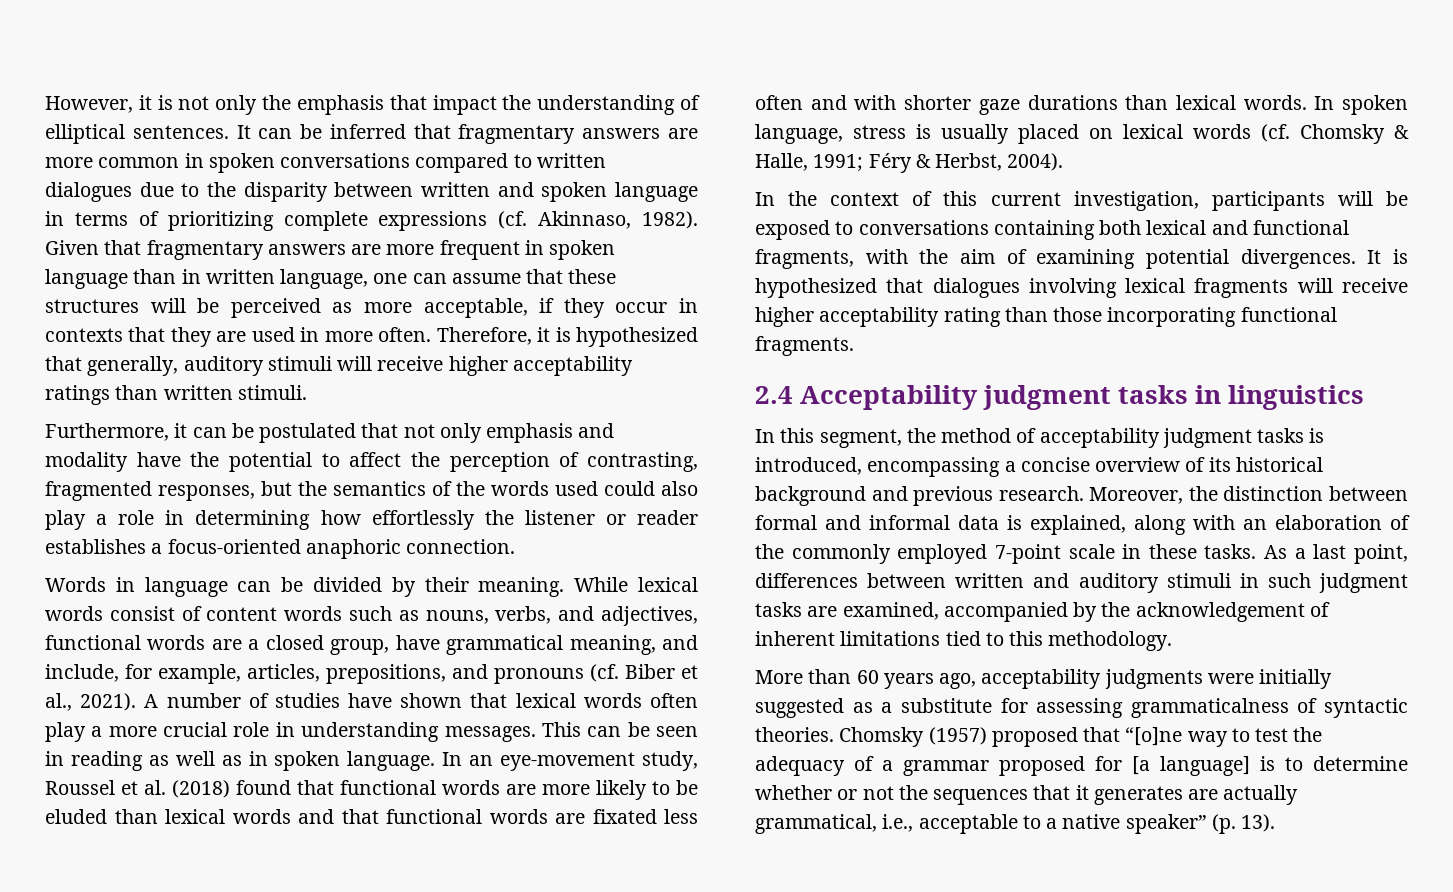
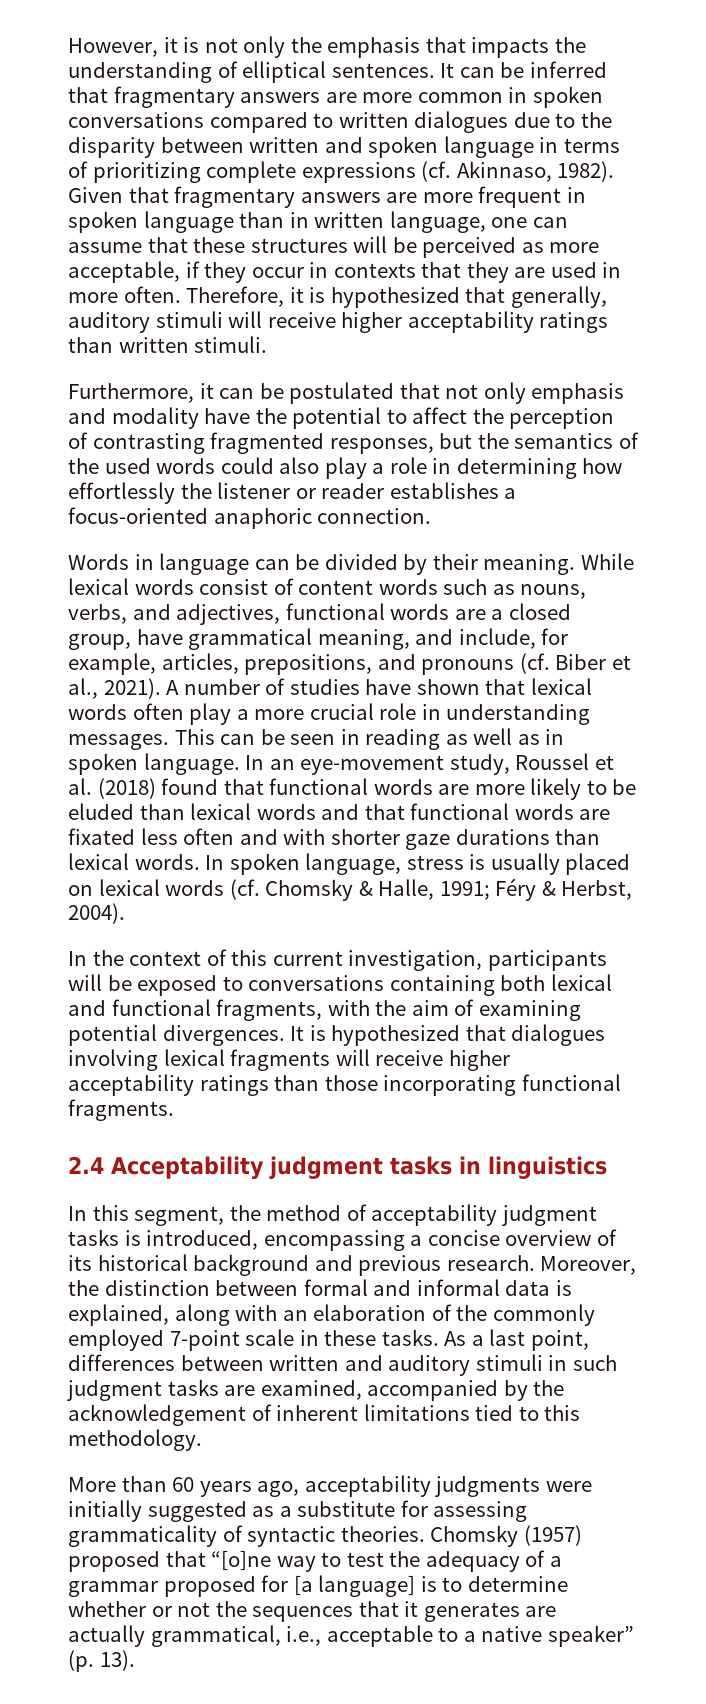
[432,95,497,115] impact -> [471,37,550,58] impacts
[587,452,698,472] contrasting, -> [92,433,205,454] contrasting
[491,481,598,496] words used -> [104,458,216,474] used words
[943,307,1001,327] rating -> [199,1075,269,1096] ratings
[1130,698,1289,718] grammaticalness -> [68,1525,217,1547] grammaticality

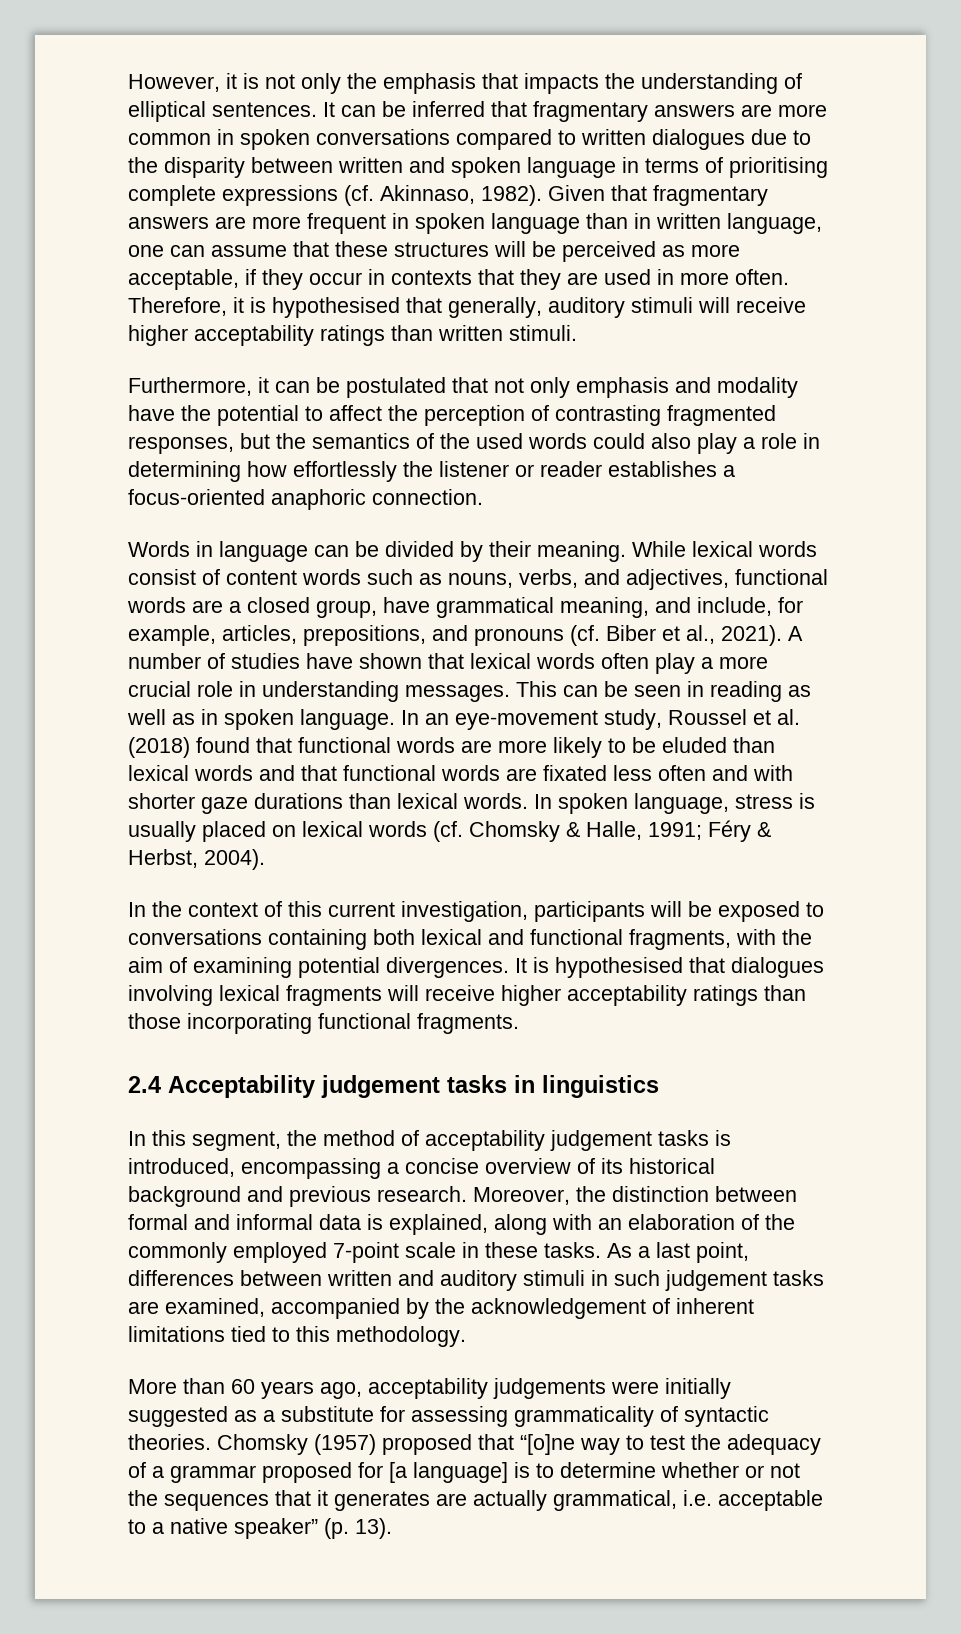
[92,162,201,183] prioritizing -> [729,157,828,178] prioritising
[330,287,460,308] hypothesized -> [272,297,400,318] hypothesised
[331,1025,461,1046] hypothesized -> [555,957,683,978] hypothesised
[269,1156,383,1179] judgment -> [321,1075,440,1098] judgement
[501,1205,597,1226] judgment -> [550,1130,652,1151] judgement
[67,1380,162,1401] judgment -> [665,1270,767,1291] judgement
[435,1476,541,1497] judgments -> [493,1378,606,1399] judgements
[286,1626,322,1646] i.e., -> [683,1490,712,1506] i.e.

